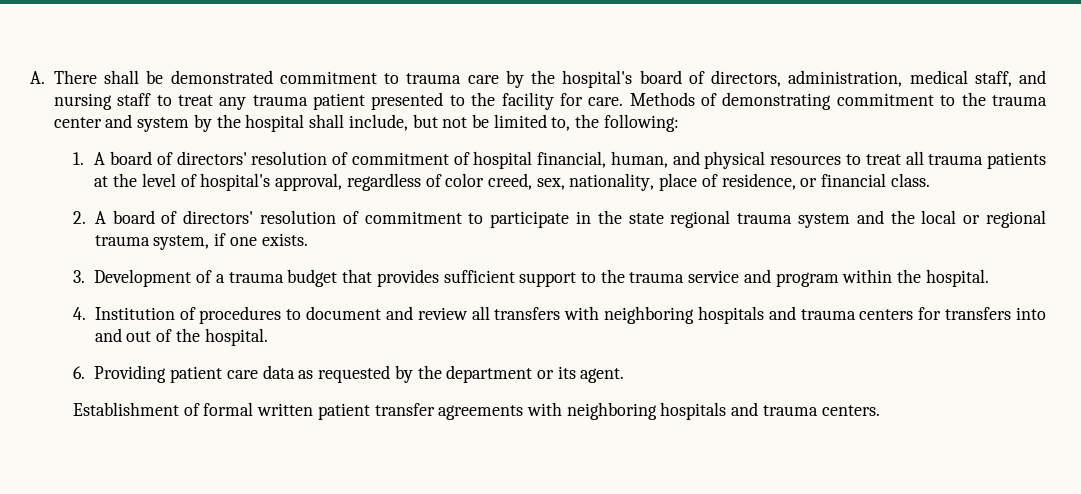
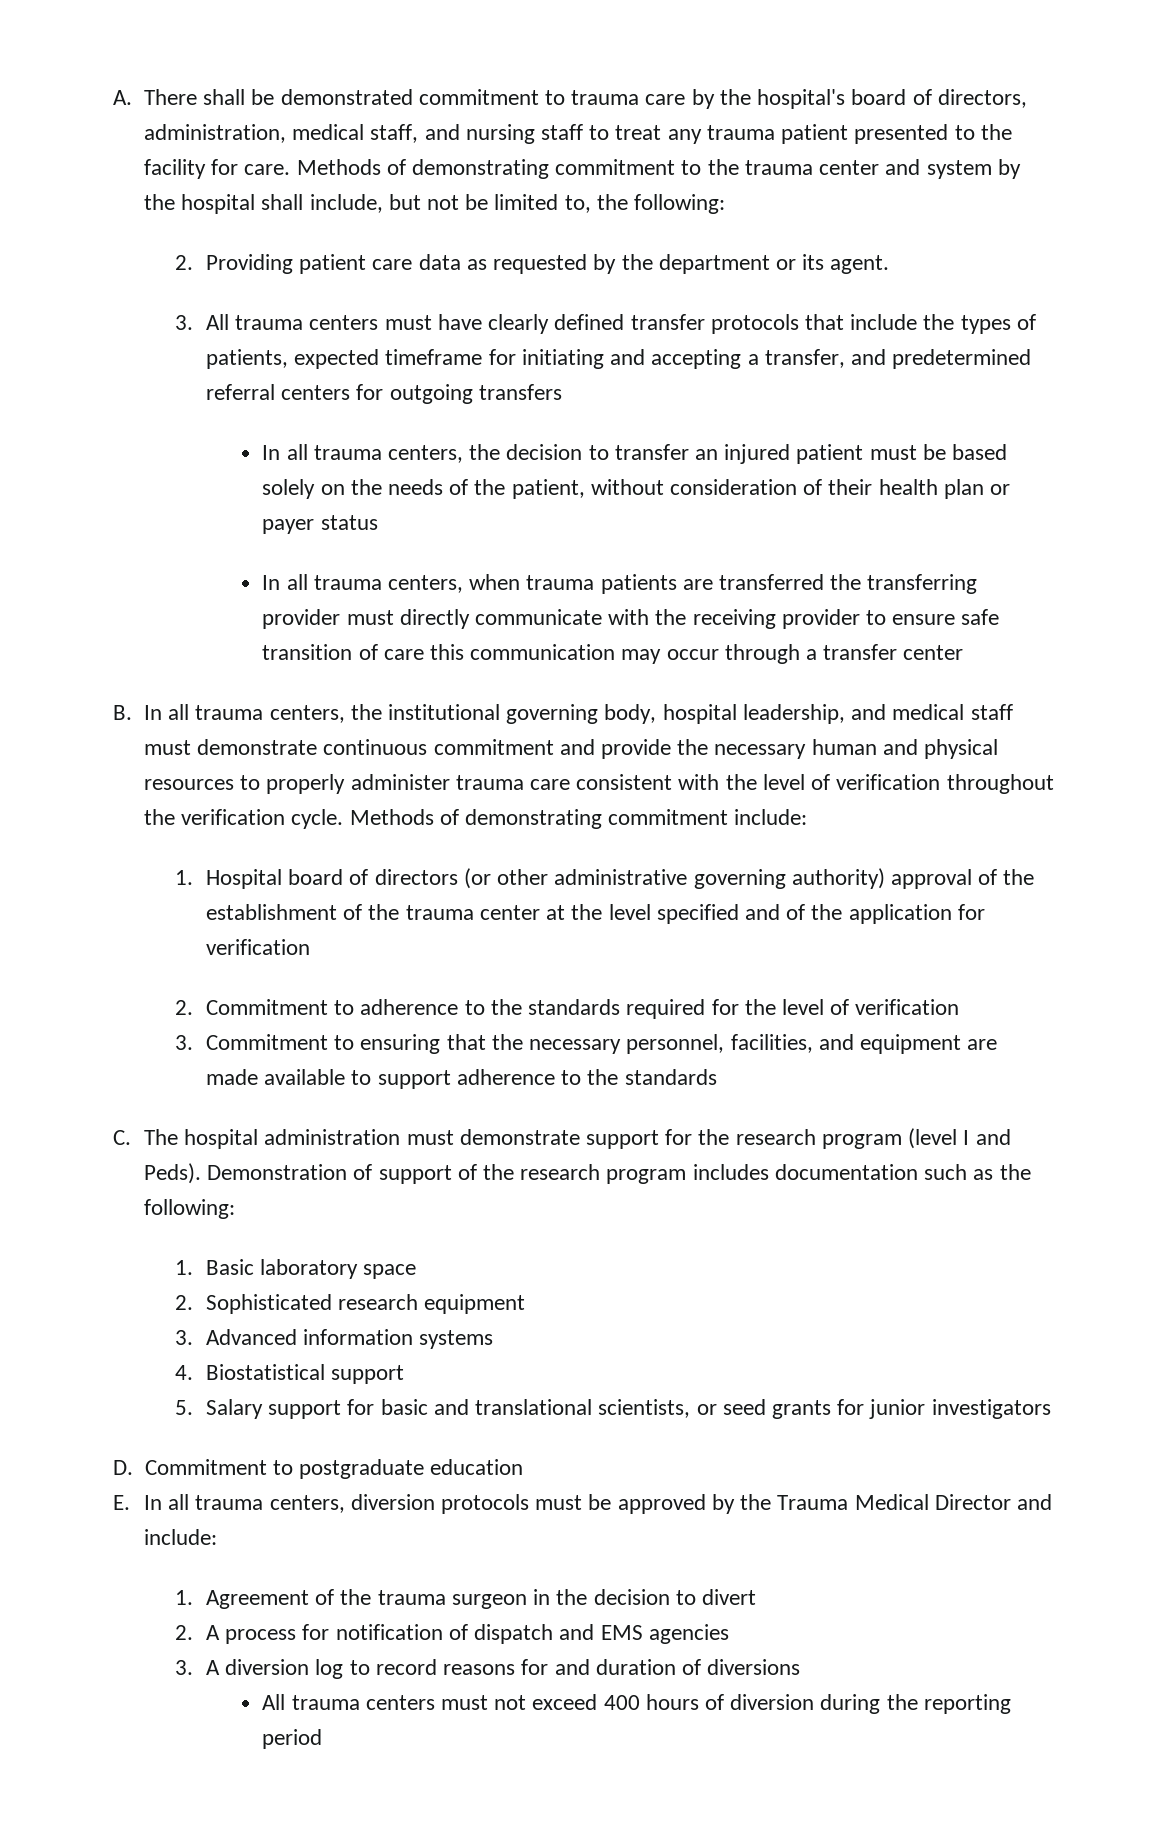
[72,151,1046,169] [94,173,930,191] [72,210,1046,228] [94,233,308,250] [72,269,989,287] [72,306,1047,324] [94,328,268,346] [72,366,85,379] 1. A board of directors' resolution of commitment of hospital financial, human, and physical resources to treat all trauma patients at the level of hospital's approval, regardless of color creed, sex, nationality, place of residence, or financial class. // 2. A board of directors' resolution of commitment to participate in the state regional trauma system and the local or regional trauma system, if one exists. // 3. Development of a trauma budget that provides sufficient support to the trauma service and program within the hospital. // 4. Institution of procedures to document and review all transfers with neighboring hospitals and trauma centers for transfers into and out of the hospital. // 6. -> [175,255,194,270] 2.
[72,402,880,420] Establishment of formal written patient transfer agreements with neighboring hospitals and trauma centers. -> [175,314,1036,334] [206,349,1032,369] [206,384,562,404] [262,444,1008,464] [262,479,1011,499] [262,515,378,534] [262,574,978,594] [262,609,1000,629] [262,644,964,664] [113,704,1013,724] [144,739,999,759] [144,774,1054,794] [144,809,808,829] [175,868,1035,889] [206,904,985,924] [206,939,311,955] [175,999,960,1019] [175,1034,998,1054] [206,1069,717,1089] [113,1128,1011,1149] [144,1163,1031,1184] [144,1199,236,1219] [175,1259,417,1279] [175,1294,526,1314] [175,1329,494,1349] [175,1364,405,1384] [175,1399,1051,1419] [113,1459,524,1479] [113,1494,1052,1514] [144,1529,218,1545] [175,1589,756,1609] [175,1624,729,1644] [175,1659,801,1679] [262,1694,1011,1714] [262,1729,323,1749] 3. All trauma centers must have clearly defined transfer protocols that include the types of patients, expected timeframe for initiating and accepting a transfer, and predetermined referral centers for outgoing transfers // In all trauma centers, the decision to transfer an injured patient must be based solely on the needs of the patient, without consideration of their health plan or payer status // In all trauma centers, when trauma patients are transferred the transferring provider must directly communicate with the receiving provider to ensure safe transition of care this communication may occur through a transfer center // B. In all trauma centers, the institutional governing body, hospital leadership, and medical staff must demonstrate continuous commitment and provide the necessary human and physical resources to properly administer trauma care consistent with the level of verification throughout the verification cycle. Methods of demonstrating commitment include: // 1. Hospital board of directors (or other administrative governing authority) approval of the establishment of the trauma center at the level specified and of the application for verification // 2. Commitment to adherence to the standards required for the level of verification // 3. Commitment to ensuring that the necessary personnel, facilities, and equipment are made available to support adherence to the standards // C. The hospital administration must demonstrate support for the research program (level I and Peds). Demonstration of support of the research program includes documentation such as the following: // 1. Basic laboratory space // 2. Sophisticated research equipment // 3. Advanced information systems // 4. Biostatistical support // 5. Salary support for basic and translational scientists, or seed grants for junior investigators // D. Commitment to postgraduate education // E. In all trauma centers, diversion protocols must be approved by the Trauma Medical Director and include: // 1. Agreement of the trauma surgeon in the decision to divert // 2. A process for notification of dispatch and EMS agencies // 3. A diversion log to record reasons for and duration of diversions // All trauma centers must not exceed 400 hours of diversion during the reporting period

